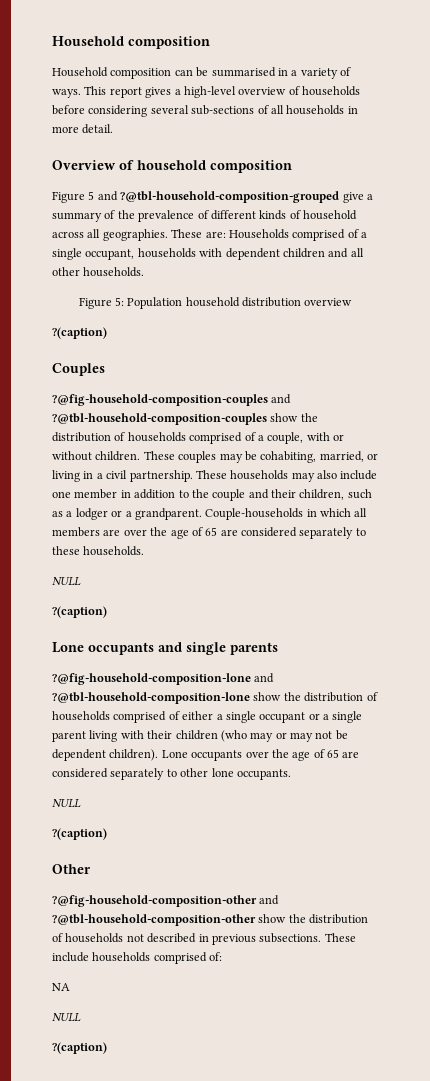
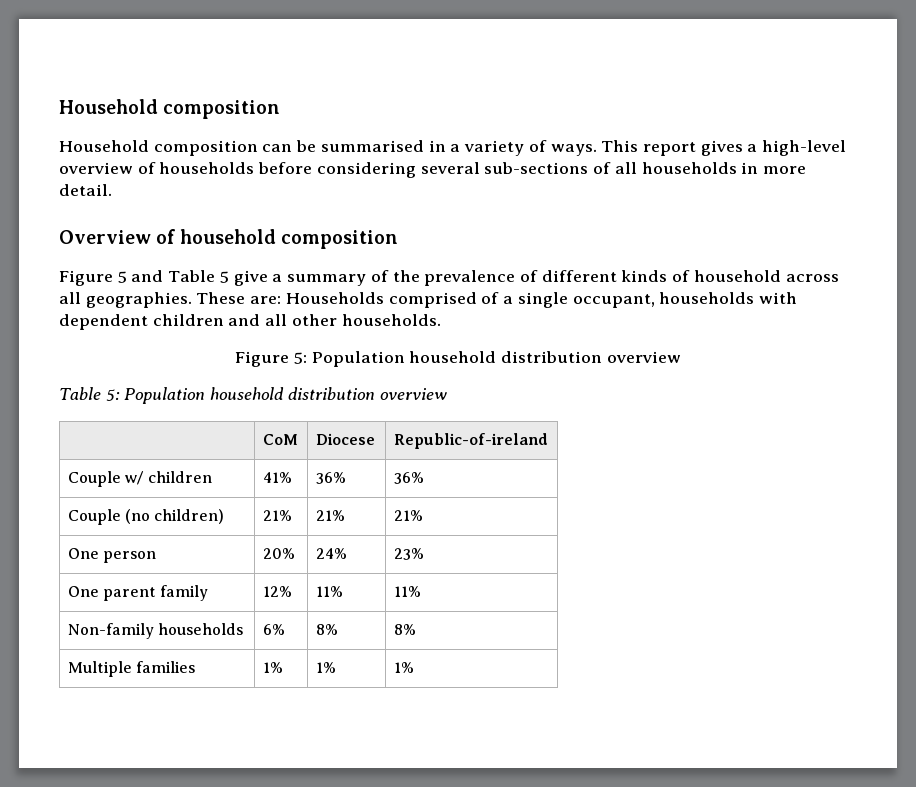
[120,191,340,203] ?@tbl-household-composition-grouped -> [168,270,229,283] Table 5
[52,327,107,339] [52,363,105,376] [52,394,292,406] [52,413,318,425] [52,432,344,444] [52,451,378,463] [52,470,378,482] [52,489,372,501] [52,508,368,520] [52,527,366,539] [52,546,145,556] [52,577,81,586] [52,606,107,618] [52,642,278,655] [52,673,275,685] [52,692,378,704] [52,711,363,723] [52,730,348,742] [52,749,360,761] [52,768,291,780] [52,799,81,808] [52,828,107,840] [52,864,91,874] [52,895,280,907] [52,914,369,926] [52,933,356,945] [52,952,223,964] [52,983,70,991] [52,1013,81,1022] [52,1042,107,1054] ?(caption) // Couples // ?@fig-household-composition-couples and ?@tbl-household-composition-couples show the distribution of households comprised of a couple, with or without children. These couples may be cohabiting, married, or living in a civil partnership. These households may also include one member in addition to the couple and their children, such as a lodger or a grandparent. Couple-households in which all members are over the age of 65 are considered separately to these households. // NULL // ?(caption) // Lone occupants and single parents // ?@fig-household-composition-lone and ?@tbl-household-composition-lone show the distribution of households comprised of either a single occupant or a single parent living with their children (who may or may not be dependent children). Lone occupants over the age of 65 are considered separately to other lone occupants. // NULL // ?(caption) // Other // ?@fig-household-composition-other and ?@tbl-household-composition-other show the distribution of households not described in previous subsections. These include households comprised of: // NA // NULL // ?(caption) -> [59,387,447,404] [262,434,298,445] [315,433,375,445] [393,433,548,449] [67,471,213,487] [262,472,292,483] [315,472,346,484] [393,472,424,484] [67,509,225,525] [262,510,292,521] [315,510,345,521] [393,510,423,521] [67,548,157,563] [262,548,295,559] [315,548,347,559] [393,548,424,560] [67,585,209,601] [262,586,292,597] [315,586,343,597] [393,586,421,597] [67,623,244,639] [262,624,285,635] [315,624,338,635] [393,624,416,635] [67,661,196,677] [262,662,283,673] [315,662,336,673] [393,662,414,673] Table 5: Population household distribution overview // | CoM | Diocese | Republic-of-ireland // Couple w/ children | 41% | 36% | 36% // Couple (no children) | 21% | 21% | 21% // One person | 20% | 24% | 23% // One parent family | 12% | 11% | 11% // Non-family households | 6% | 8% | 8% // Multiple families | 1% | 1% | 1%

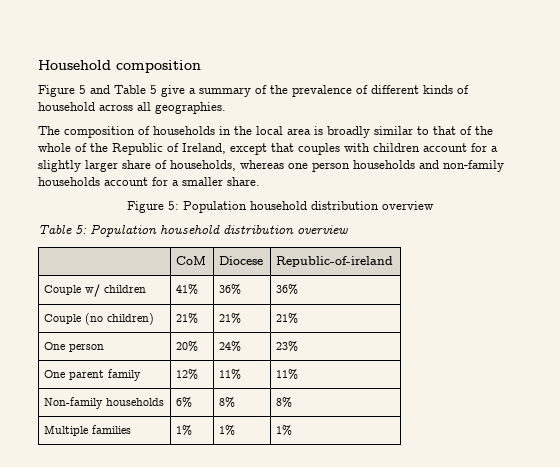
[59,99,281,119] [59,140,847,156] [59,162,806,178] [59,184,112,196] [59,229,398,249] Household composition // Household composition can be summarised in a variety of ways. This report gives a high-level overview of households before considering several sub-sections of all households in more detail. // Overview of household composition -> [38,60,201,73] Household composition
[196,292,797,308] [59,314,441,330] These are: Households comprised of a single occupant, households with dependent children and all other households. -> [38,126,493,138] [38,143,498,155] [38,160,504,172] [38,177,260,186] // The composition of households in the local area is broadly similar to that of the whole of the Republic of Ireland, except that couples with children account for a slightly larger share of households, whereas one person households and non-family households account for a smaller share.

